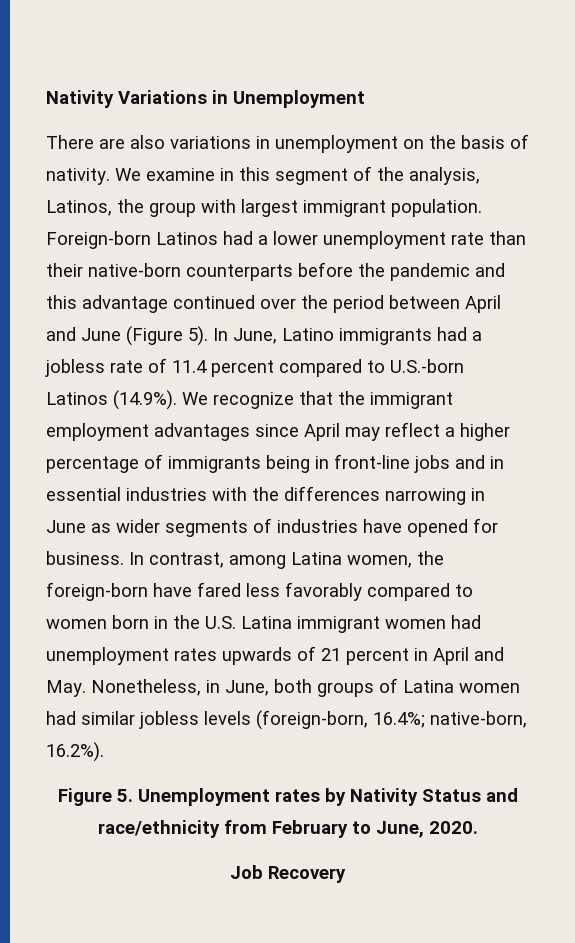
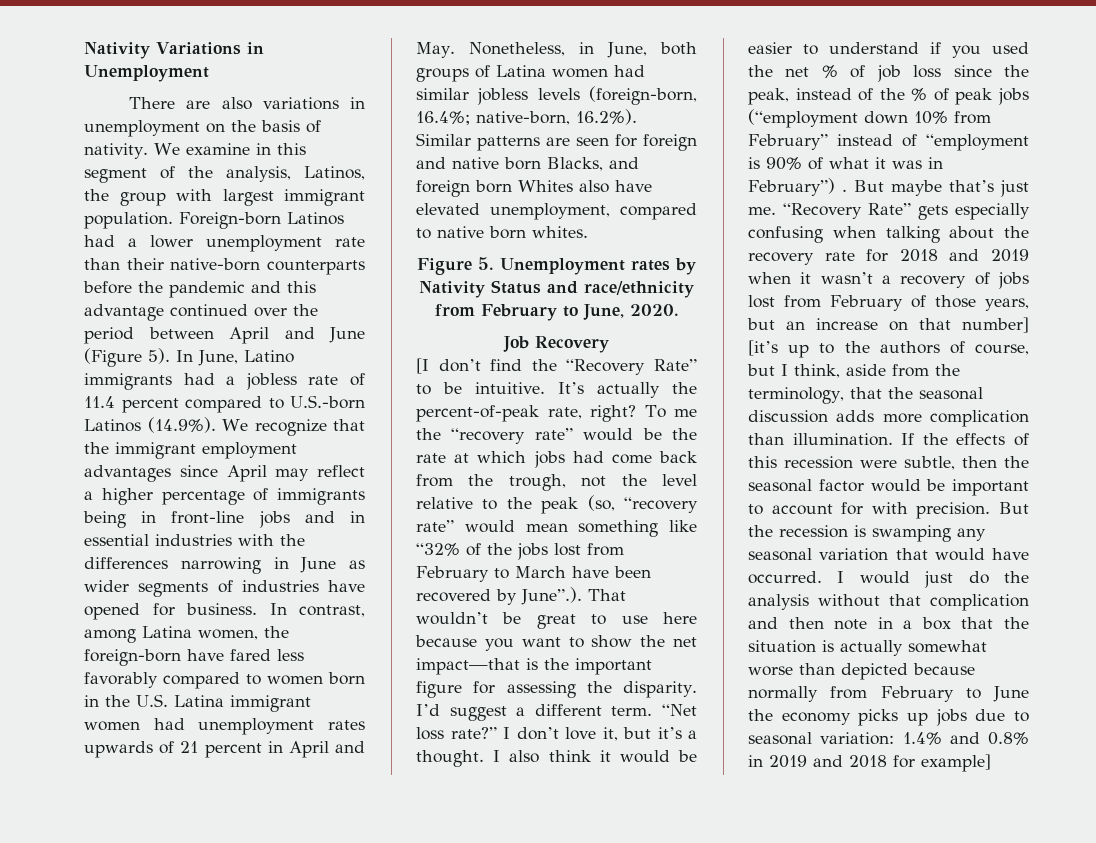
(104, 752) none -> [416,133,697,151] [416,157,639,171] [416,180,652,197] [416,203,697,220] [416,226,588,239] Similar patterns are seen for foreign and native born Blacks, and foreign born Whites also have elevated unemployment, compared to native born whites.
(346, 874) none -> [416,358,697,375] [416,382,697,398] [416,405,697,422] [416,428,697,444] [416,451,697,468] [416,474,697,491] [416,495,698,514] [416,520,697,537] [416,543,624,560] [416,566,651,582] [416,587,626,605] [416,612,697,629] [415,635,697,651] [416,658,652,675] [416,681,698,698] [416,704,697,721] [416,727,697,741] [416,750,697,767] [748,42,1029,58] [748,65,1029,82] [748,88,1029,105] [748,109,991,128] [748,134,1029,151] [748,157,943,170] [748,178,1029,197] [748,203,1030,220] [748,226,1029,243] [748,249,1029,265] [748,272,1029,289] [748,295,1029,311] [747,317,1029,333] [748,340,1029,358] [747,364,960,378] [748,387,983,404] [748,410,1029,427] [748,433,1029,446] [748,456,1029,470] [748,479,1029,496] [748,502,1029,519] [748,525,986,542] [748,548,1029,561] [748,571,1029,588] [748,594,1029,611] [748,617,1029,630] [748,640,987,656] [748,663,975,680] [748,686,1029,702] [748,709,1029,726] [748,732,1029,745] [748,754,991,772] // [I don’t find the “Recovery Rate” to be intuitive. It’s actually the percent-of-peak rate, right? To me the “recovery rate” would be the rate at which jobs had come back from the trough, not the level relative to the peak (so, “recovery rate” would mean something like “32% of the jobs lost from February to March have been recovered by June”.). That wouldn’t be great to use here because you want to show the net impact—that is the important figure for assessing the disparity. I’d suggest a different term. “Net loss rate?” I don’t love it, but it’s a thought. I also think it would be easier to understand if you used the net % of job loss since the peak, instead of the % of peak jobs (“employment down 10% from February” instead of “employment is 90% of what it was in February”) . But maybe that’s just me. “Recovery Rate” gets especially confusing when talking about the recovery rate for 2018 and 2019 when it wasn’t a recovery of jobs lost from February of those years, but an increase on that number] [it’s up to the authors of course, but I think, aside from the terminology, that the seasonal discussion adds more complication than illumination. If the effects of this recession were subtle, then the seasonal factor would be important to account for with precision. But the recession is swamping any seasonal variation that would have occurred. I would just do the analysis without that complication and then note in a box that the situation is actually somewhat worse than depicted because normally from February to June the economy picks up jobs due to seasonal variation: 1.4% and 0.8% in 2019 and 2018 for example]

